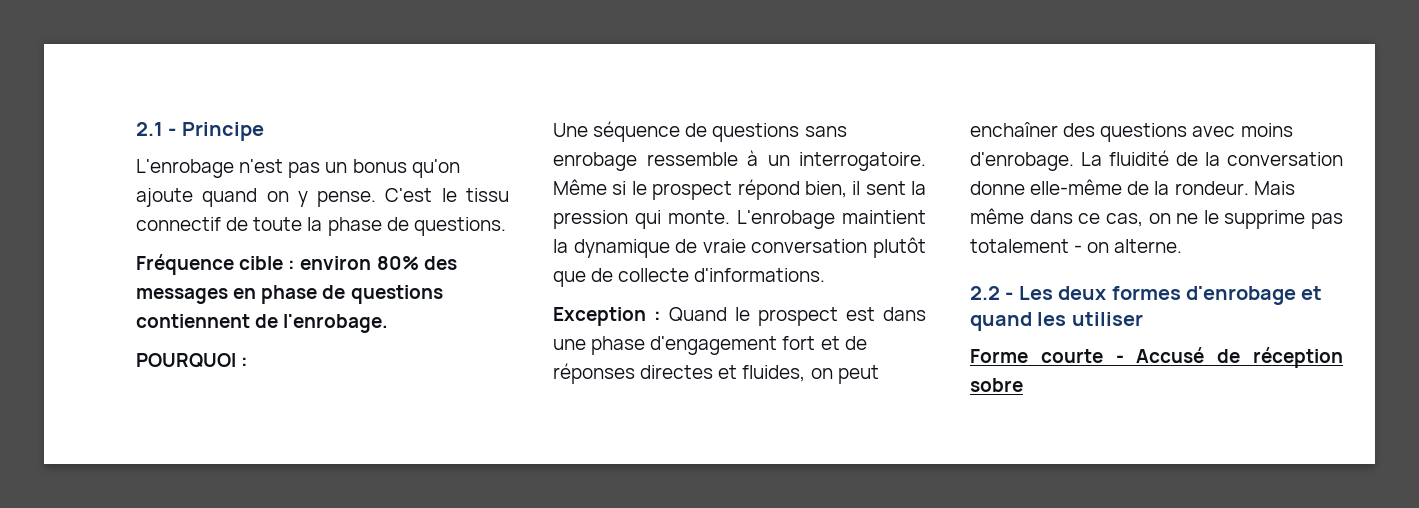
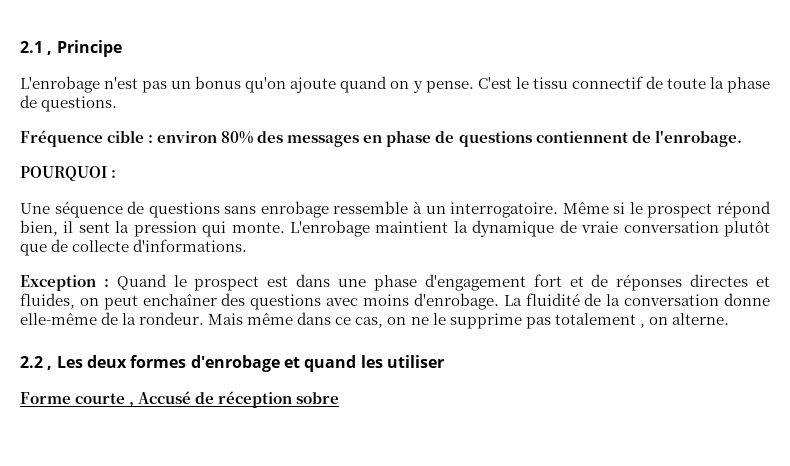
[168,128,177,136] - -> [47,51,53,55] ,
[1074,245,1083,253] - -> [639,323,645,328] ,
[1005,292,1014,300] - -> [47,366,53,370] ,
[1115,355,1124,363] - -> [129,402,135,407] ,

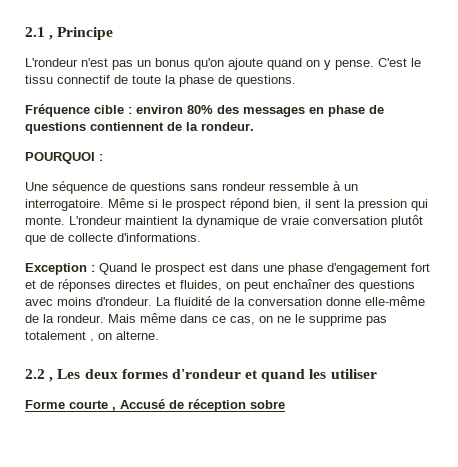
[20,76,100,93] L'enrobage -> [25,58,78,67] L'rondeur
[654,130,742,147] l'enrobage. -> [186,122,254,131] la rondeur.
[260,201,329,218] enrobage -> [222,182,266,191] rondeur
[290,220,371,237] L'enrobage -> [69,216,122,225] L'rondeur
[413,293,499,310] d'enrobage. -> [96,297,152,306] d'rondeur.
[190,355,280,372] d'enrobage -> [171,369,241,379] d'rondeur

